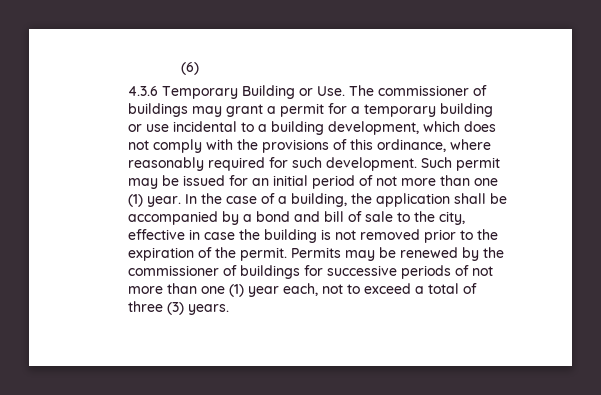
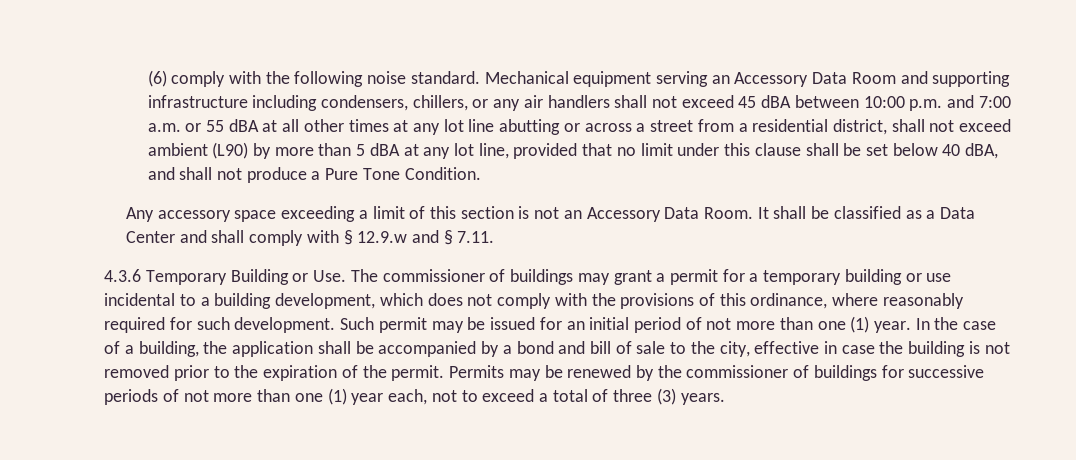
(199, 68) none -> [171,71,1011,87] [147,95,1011,111] [147,119,1012,135] [147,142,999,159] [147,167,481,183] [125,206,976,222] [125,230,495,246] comply with the following noise standard. Mechanical equipment serving an Accessory Data Room and supporting infrastructure including condensers, chillers, or any air handlers shall not exceed 45 dBA between 10:00 p.m. and 7:00 a.m. or 55 dBA at all other times at any lot line abutting or across a street from a residential district, shall not exceed ambient (L90) by more than 5 dBA at any lot line, provided that no limit under this clause shall be set below 40 dBA, and shall not produce a Pure Tone Condition. // Any accessory space exceeding a limit of this section is not an Accessory Data Room. It shall be classified as a Data Center and shall comply with § 12.9.w and § 7.11.

